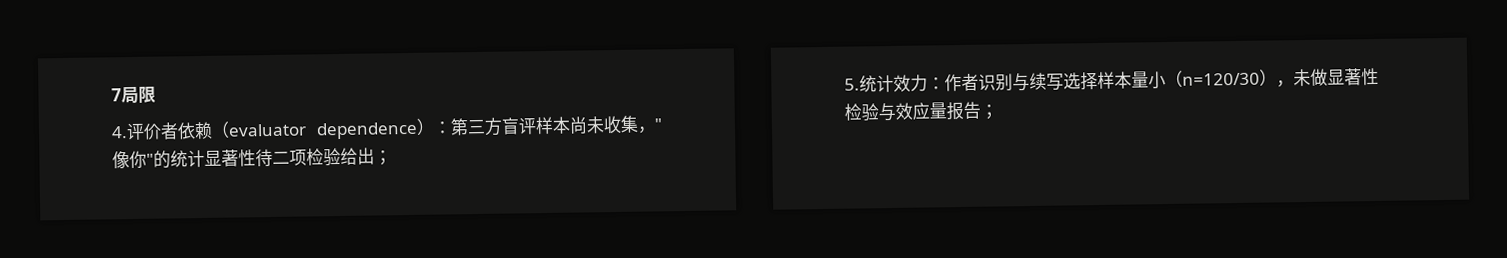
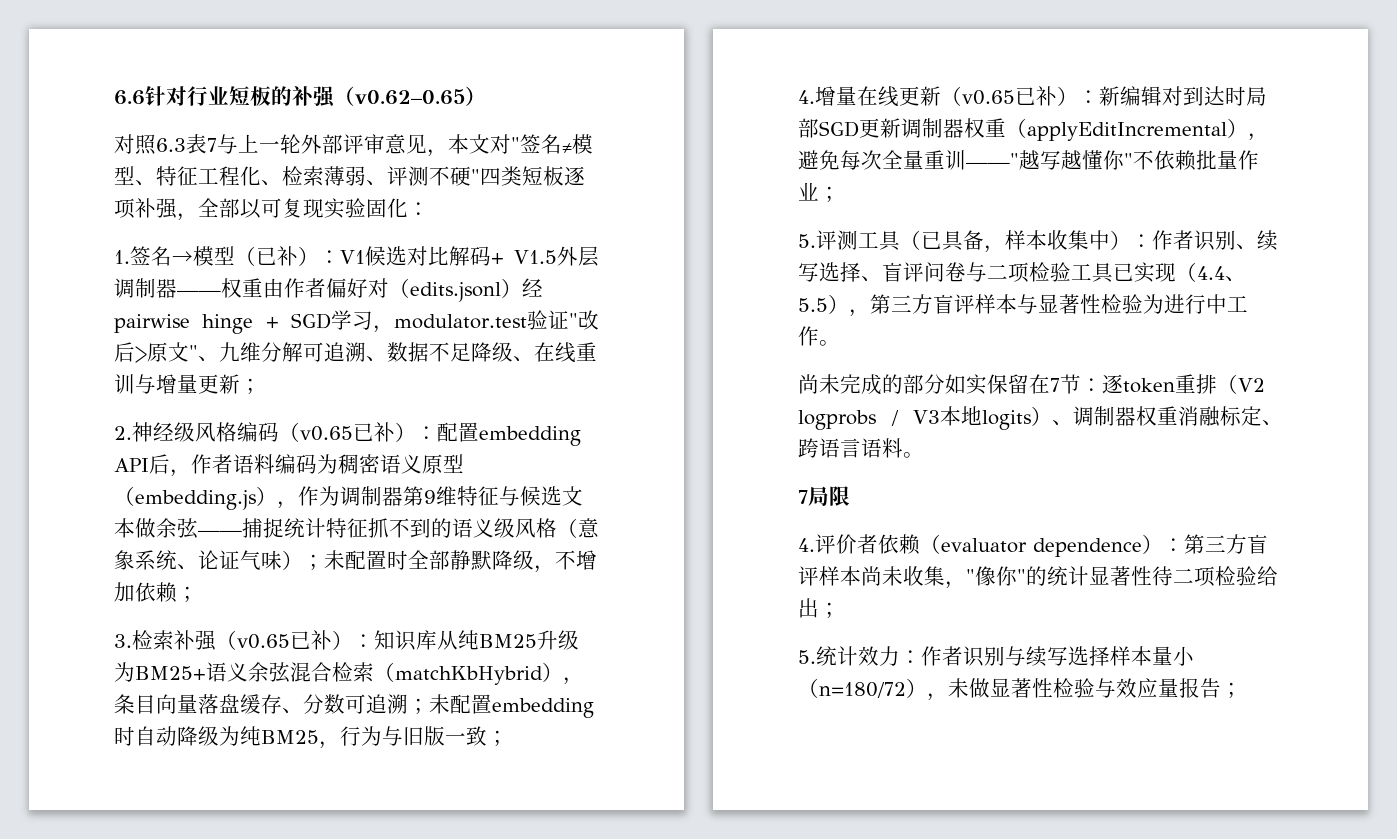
(111, 95) none -> [114,86,486,108] [114,134,593,157] [114,166,585,186] [114,198,429,221] [114,246,599,267] [114,278,543,302] [114,310,599,334] [114,342,597,363] [114,374,261,394] [114,422,581,446] [114,454,464,477] [114,486,583,510] [114,518,599,539] [114,550,597,573] [114,582,198,603] [114,630,579,651] [114,662,584,685] [114,694,594,718] [114,726,508,749] [798,86,1267,107] [798,118,1269,141] [798,150,1259,171] [798,182,840,202] [798,230,1278,253] [798,262,1246,283] [798,294,1248,317] [798,326,840,346] [798,374,1265,395] [798,406,1283,430] [798,438,924,458] 6.6针对行业短板的补强（v0.62–0.65） // 对照6.3表7与上一轮外部评审意见，本文对"签名≠模型、特征工程化、检索薄弱、评测不硬"四类短板逐项补强，全部以可复现实验固化： // 1.签名→模型（已补）：V1候选对比解码+ V1.5外层调制器——权重由作者偏好对（edits.jsonl）经pairwise hinge + SGD学习，modulator.test验证"改后>原文"、九维分解可追溯、数据不足降级、在线重训与增量更新； // 2.神经级风格编码（v0.65已补）：配置embedding API后，作者语料编码为稠密语义原型（embedding.js），作为调制器第9维特征与候选文本做余弦——捕捉统计特征抓不到的语义级风格（意象系统、论证气味）；未配置时全部静默降级，不增加依赖； // 3.检索补强（v0.65已补）：知识库从纯BM25升级为BM25+语义余弦混合检索（matchKbHybrid），条目向量落盘缓存、分数可追溯；未配置embedding时自动降级为纯BM25，行为与旧版一致； // 4.增量在线更新（v0.65已补）：新编辑对到达时局部SGD更新调制器权重（applyEditIncremental），避免每次全量重训——"越写越懂你"不依赖批量作业； // 5.评测工具（已具备，样本收集中）：作者识别、续写选择、盲评问卷与二项检验工具已实现（4.4、5.5），第三方盲评样本与显著性检验为进行中工作。 // 尚未完成的部分如实保留在7节：逐token重排（V2 logprobs / V3本地logits）、调制器权重消融标定、跨语言语料。 //
[1182,72,1260,86] n=120/30 -> [819,682,906,698] n=180/72

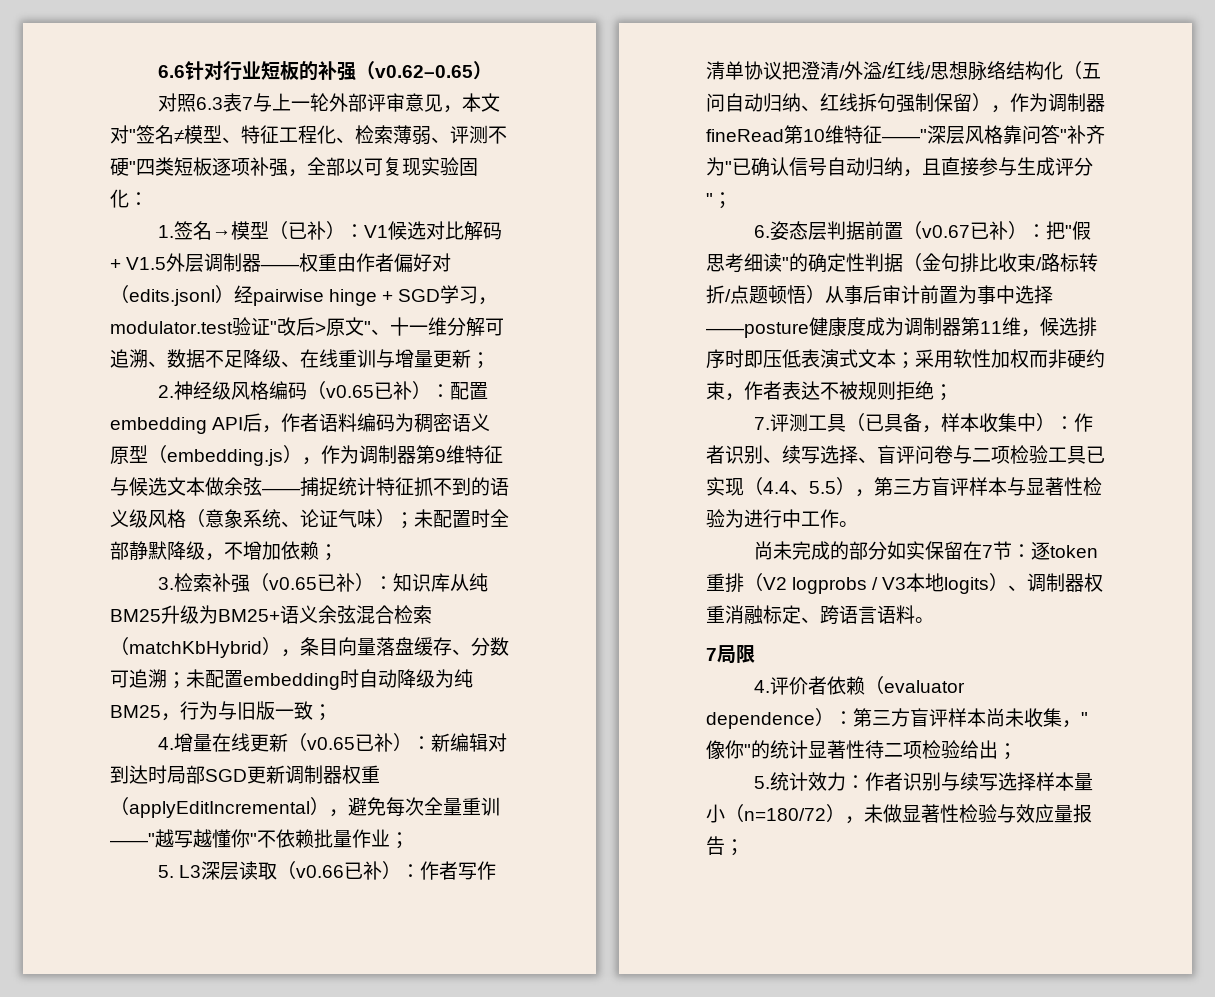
[219,342,240,362] 九 -> [390,317,428,336] 十一
(816, 241) none -> [179,861,497,880] [706,61,1101,80] [706,93,1105,113] [706,125,1105,144] [706,157,1093,177] [706,192,732,209] [754,221,1092,240] [706,253,1098,273] [706,285,1053,304] [706,317,1097,338] [706,349,1105,369] [706,381,953,401] [754,417,771,430] L3深层读取（v0.66已补）：作者写作清单协议把澄清/外溢/红线/思想脉络结构化（五问自动归纳、红线拆句强制保留），作为调制器fineRead第10维特征——"深层风格靠问答"补齐为"已确认信号自动归纳，且直接参与生成评分"； // 6.姿态层判据前置（v0.67已补）：把"假思考细读"的确定性判据（金句排比收束/路标转折/点题顿悟）从事后审计前置为事中选择——posture健康度成为调制器第11维，候选排序时即压低表演式文本；采用软性加权而非硬约束，作者表达不被规则拒绝； // 7.

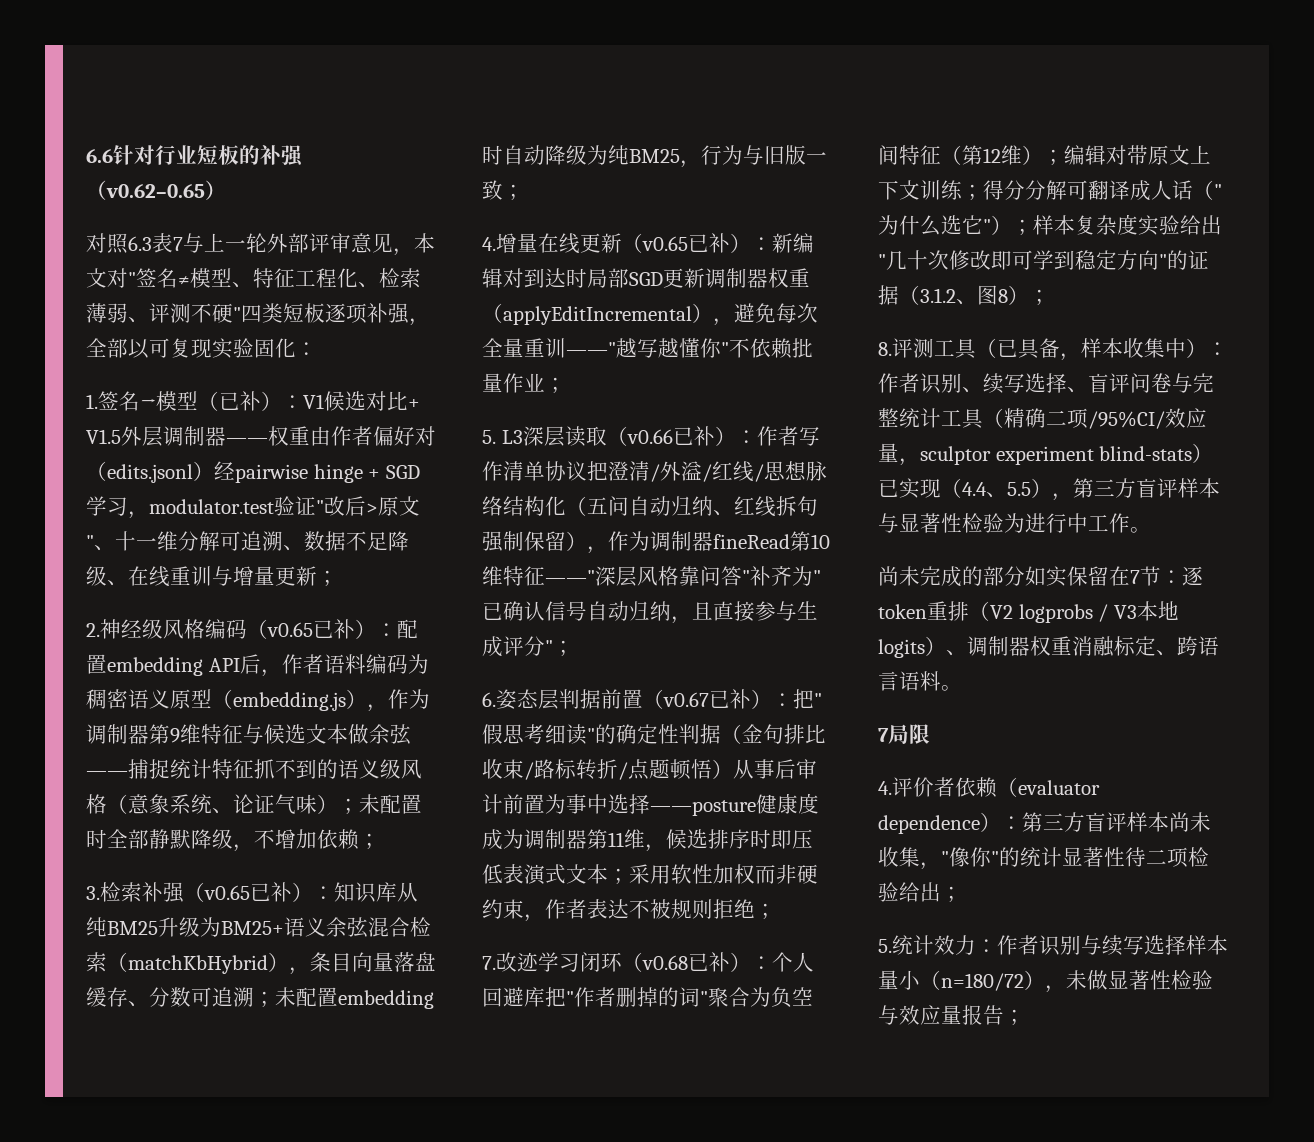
[464,221,503,241] 解码 -> (408, 401) none
(771, 423) none -> [496,952,814,972] [482,987,813,1008] [878,145,1211,165] [878,180,1222,201] [878,214,1222,236] [878,250,1209,270] [878,285,1050,305] [878,342,892,356] 改迹学习闭环（v0.68已补）：个人回避库把"作者删掉的词"聚合为负空间特征（第12维）；编辑对带原文上下文训练；得分分解可翻译成人话（"为什么选它"）；样本复杂度实验给出"几十次修改即可学到稳定方向"的证据（3.1.2、图8）； // 8.
[972,445,1086,464] 二项检验工具 -> [1193,373,1214,393] [878,408,1207,429] [878,443,1214,466] 完整统计工具（精确二项/95%CI/效应量，sculptor experiment blind-stats）

